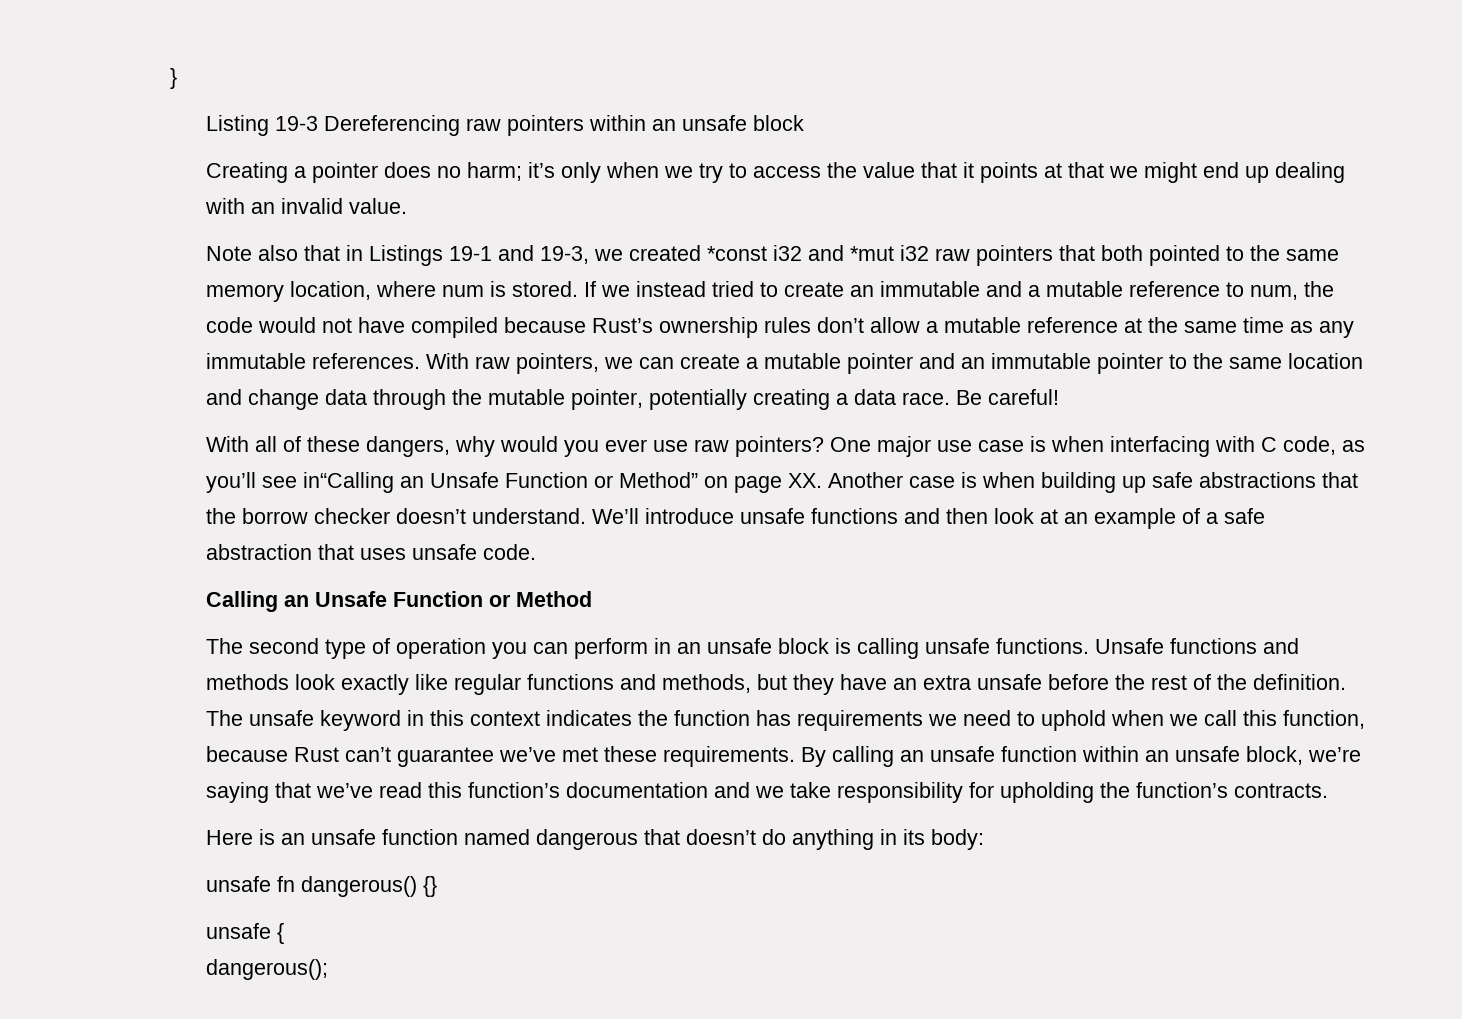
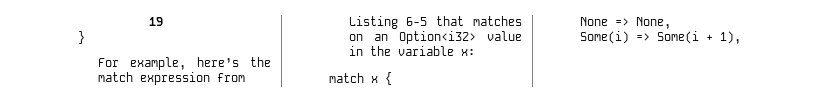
(169, 78) none -> [148,17,163,26] 19 //
[206,115,805,136] [206,162,1346,183] [205,198,408,214] [206,245,1340,266] [206,281,1335,302] [206,317,1355,338] [206,353,1364,374] [206,389,1060,410] [206,436,1366,457] [206,472,1359,493] [206,508,1266,529] [206,544,537,560] [206,591,593,612] [206,638,1300,659] [206,674,1347,695] [206,710,1366,731] [206,746,1362,767] [206,782,1329,803] [206,829,985,850] [206,876,438,897] [206,923,285,944] [206,959,329,980] Listing 19-3 Dereferencing raw pointers within an unsafe block // Creating a pointer does no harm; it’s only when we try to access the value that it points at that we might end up dealing with an invalid value. // Note also that in Listings 19-1 and 19-3, we created *const i32 and *mut i32 raw pointers that both pointed to the same memory location, where num is stored. If we instead tried to create an immutable and a mutable reference to num, the code would not have compiled because Rust’s ownership rules don’t allow a mutable reference at the same time as any immutable references. With raw pointers, we can create a mutable pointer and an immutable pointer to the same location and change data through the mutable pointer, potentially creating a data race. Be careful! // With all of these dangers, why would you ever use raw pointers? One major use case is when interfacing with C code, as you’ll see in“Calling an Unsafe Function or Method” on page XX. Another case is when building up safe abstractions that the borrow checker doesn’t understand. We’ll introduce unsafe functions and then look at an example of a safe abstraction that uses unsafe code. // Calling an Unsafe Function or Method // The second type of operation you can perform in an unsafe block is calling unsafe functions. Unsafe functions and methods look exactly like regular functions and methods, but they have an extra unsafe before the rest of the definition. The unsafe keyword in this context indicates the function has requirements we need to uphold when we call this function, because Rust can’t guarantee we’ve met these requirements. By calling an unsafe function within an unsafe block, we’re saying that we’ve read this function’s documentation and we take responsibility for upholding the function’s contracts. // Here is an unsafe function named dangerous that doesn’t do anything in its body: // unsafe fn dangerous() {} // unsafe { // dangerous(); -> [97,57,271,70] [97,72,245,85] [348,16,522,29] [348,31,522,44] [348,46,475,56] [329,72,393,85] [580,17,672,29] [580,31,742,44] For example, here’s the match expression from Listing 6-5 that matches on an Option<i32> value in the variable x: // match x { // None => None, // Some(i) => Some(i + 1),

